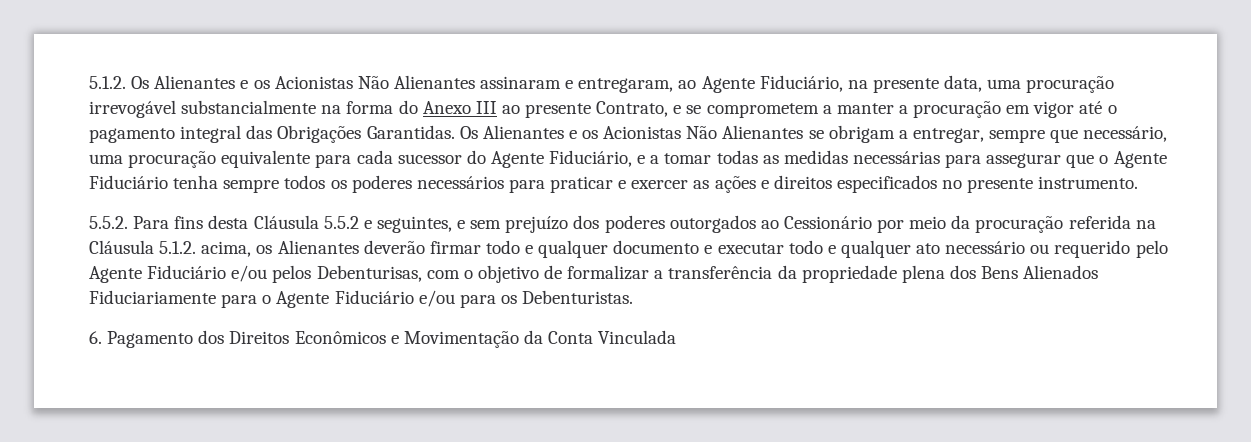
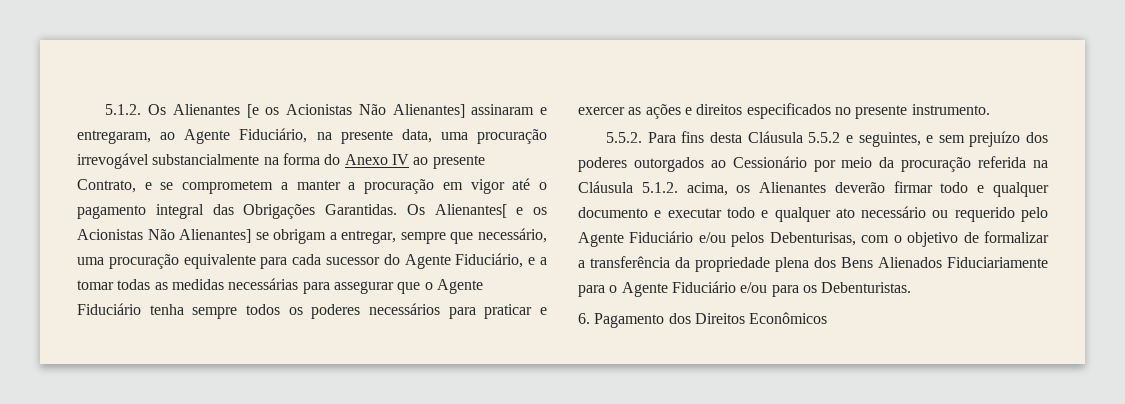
[240,75,475,89] e os Acionistas Não Alienantes -> [246,104,465,118] [e os Acionistas Não Alienantes]
[475,101,497,114] III -> [391,154,409,165] IV
[482,125,804,139] Alienantes e os Acionistas Não Alienantes -> [434,204,547,218] [77,229,252,243] Alienantes[ e os Acionistas Não Alienantes]
[390,330,677,348] e Movimentação da Conta Vinculada -> (828, 318) none

